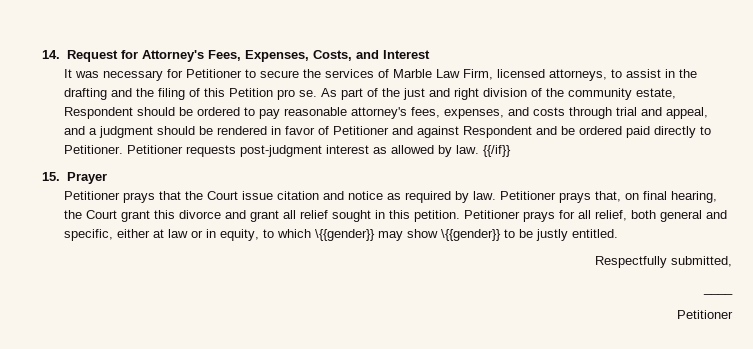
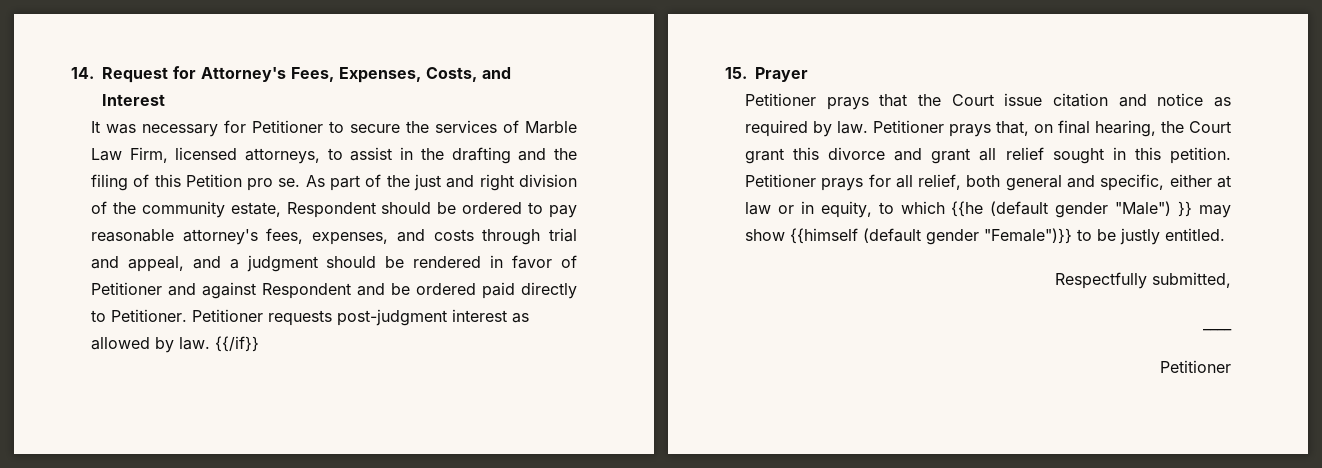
[314,229,501,241] \{{gender}} may show \{{gender}} -> [951,201,1231,218] [744,228,1072,245] {{he (default gender "Male") }} may show {{himself (default gender "Female")}}

